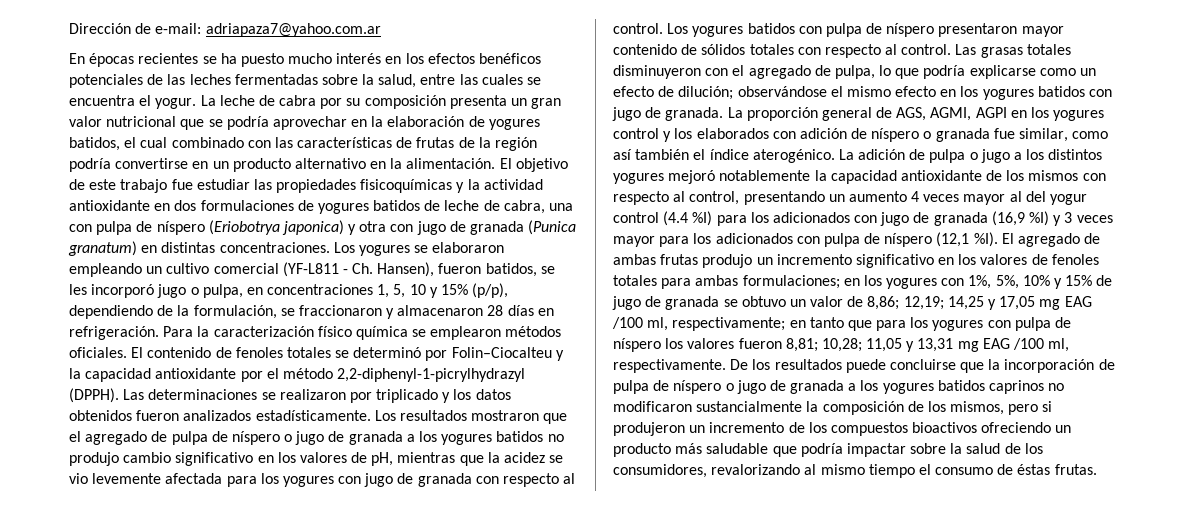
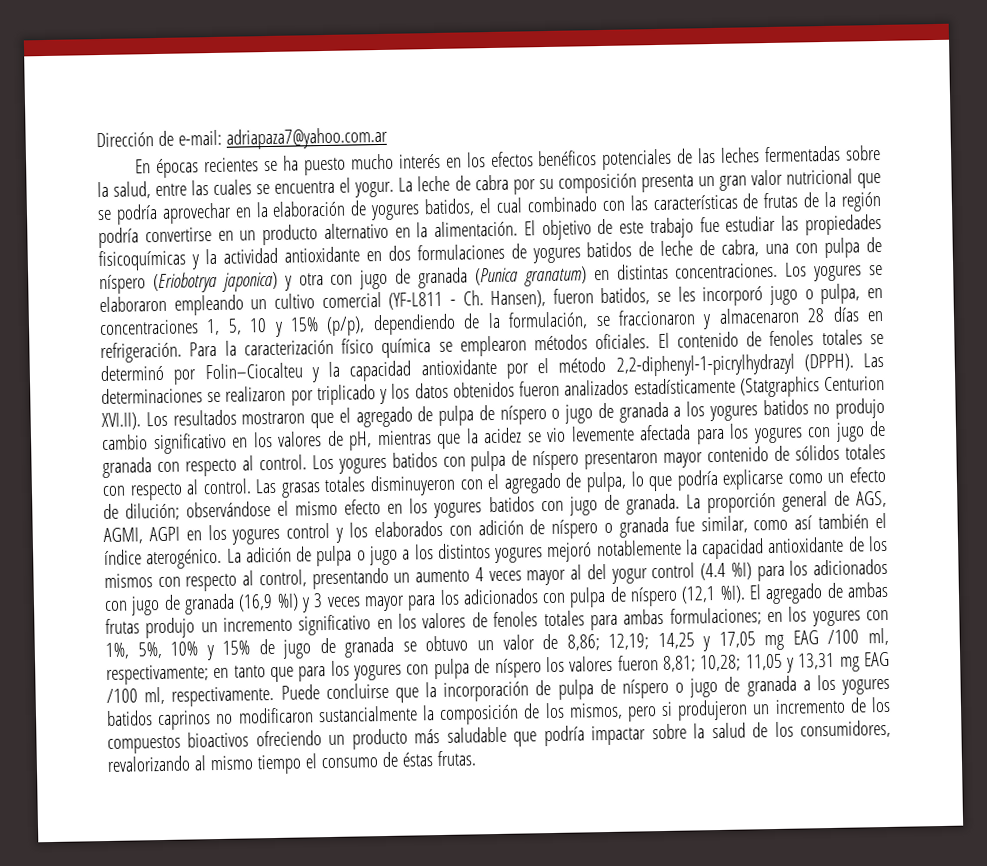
[255,410,371,421] estadísticamente. -> [633,375,885,398] [101,412,141,431] estadísticamente (Statgraphics Centurion XVI.II).
[730,359,886,373] De los resultados puede -> [280,684,320,700] Puede

